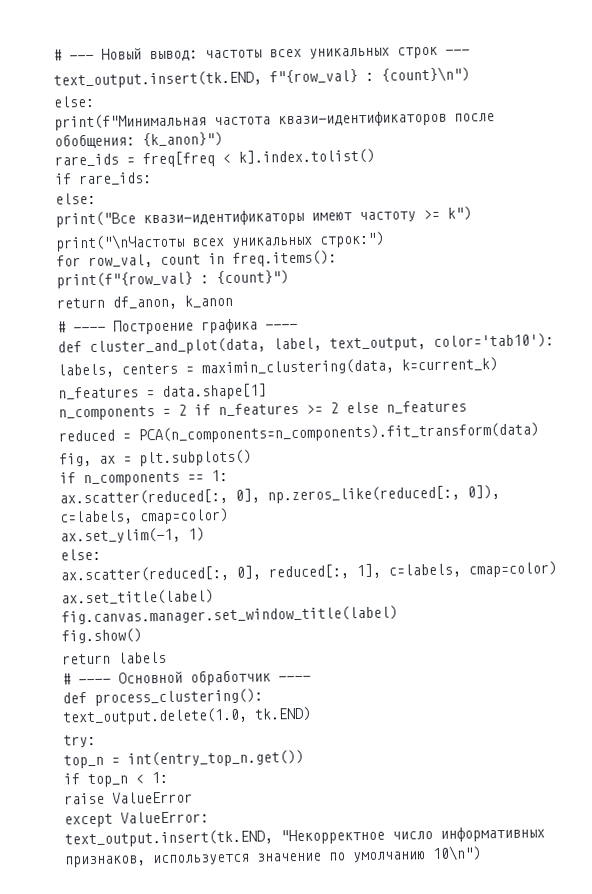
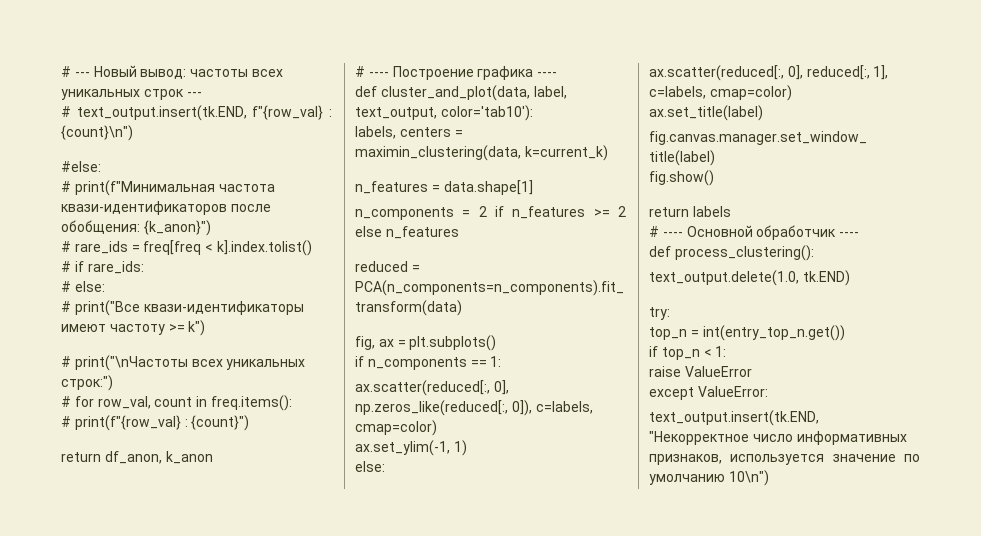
(470, 52) none -> [61,106,71,117] #
[53,95,94,108] else: // -> [61,161,101,172] [61,181,71,192] #else: // #
(223, 140) none -> [61,241,71,252] #
(375, 156) none -> [61,261,71,272] #
[55,192,96,205] else: // -> [61,281,105,292] [61,301,71,312] # else: // #
(472, 213) none -> [61,356,71,367] #
(385, 239) none -> [61,396,71,407] #
(337, 258) none -> [61,416,71,427] #

